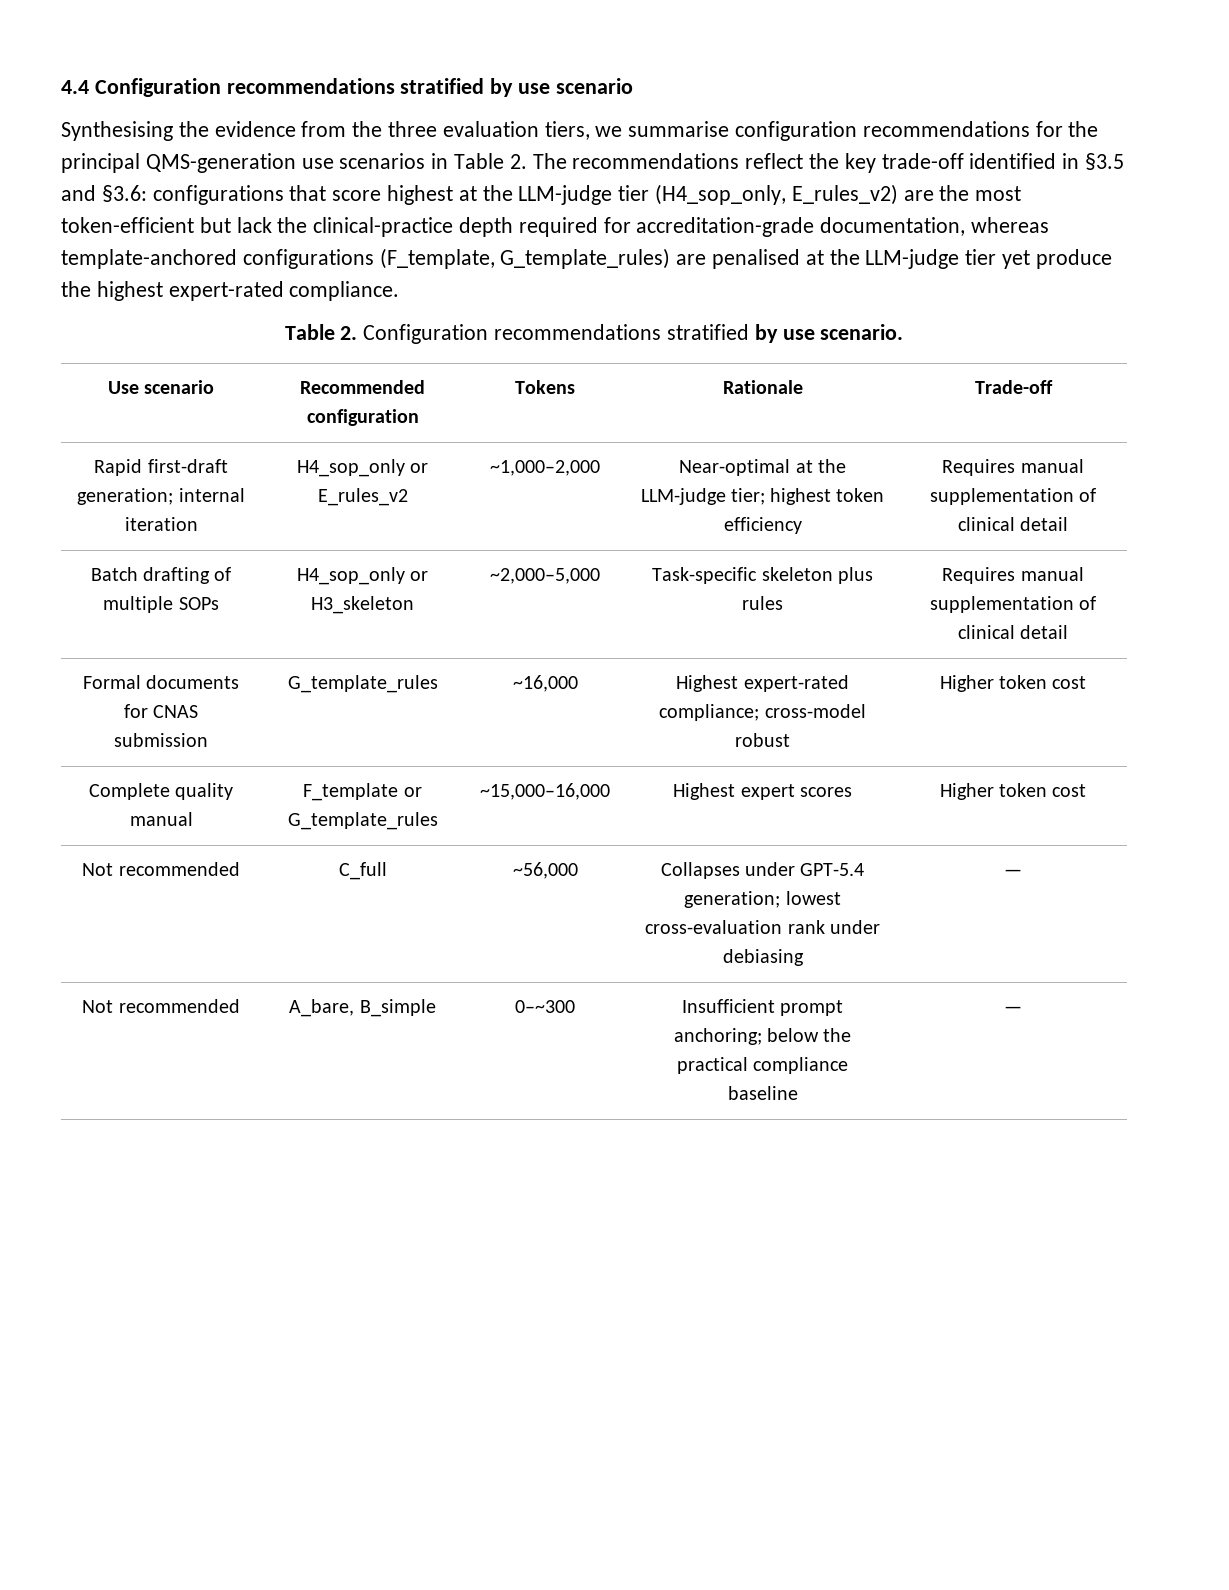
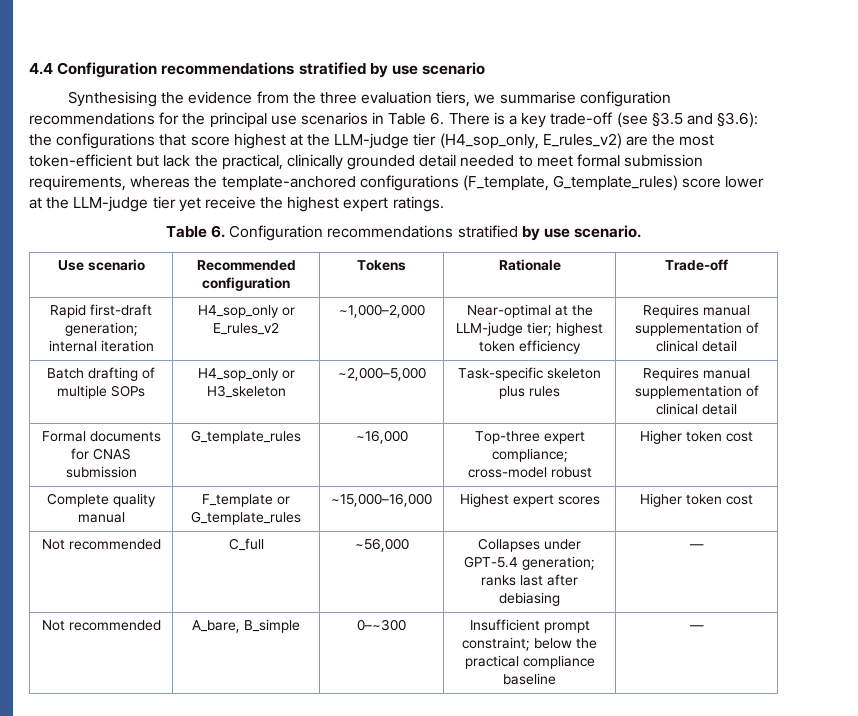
[145,153,296,173] QMS-generation -> (267, 120) none
[509,153,1125,173] [61,185,147,202] 2. The recommendations reflect the key trade-off identified in §3.5 and §3.6: -> [430,112,759,128] [29,134,52,146] 6. There is a key trade-off (see §3.5 and §3.6): the
[313,217,1050,237] clinical-practice depth required for accreditation-grade documentation, whereas -> [221,154,704,170] [29,175,218,191] practical, clinically grounded detail needed to meet formal submission requirements, whereas the
[676,249,801,269] are penalised -> [682,176,765,188] score lower
[1035,249,1112,269] produce -> [204,196,256,209] receive
[168,281,400,301] [284,324,358,340] expert-rated compliance. // Table 2. -> [343,196,444,212] [165,225,226,238] expert ratings. // Table 6.
[676,675,849,692] Highest expert-rated -> [474,431,585,444] Top-three expert
[785,891,841,905] [645,920,880,934] lowest cross-evaluation rank under -> [481,574,578,586] ranks last after
[673,1028,762,1045] anchoring; -> [462,637,530,651] constraint;

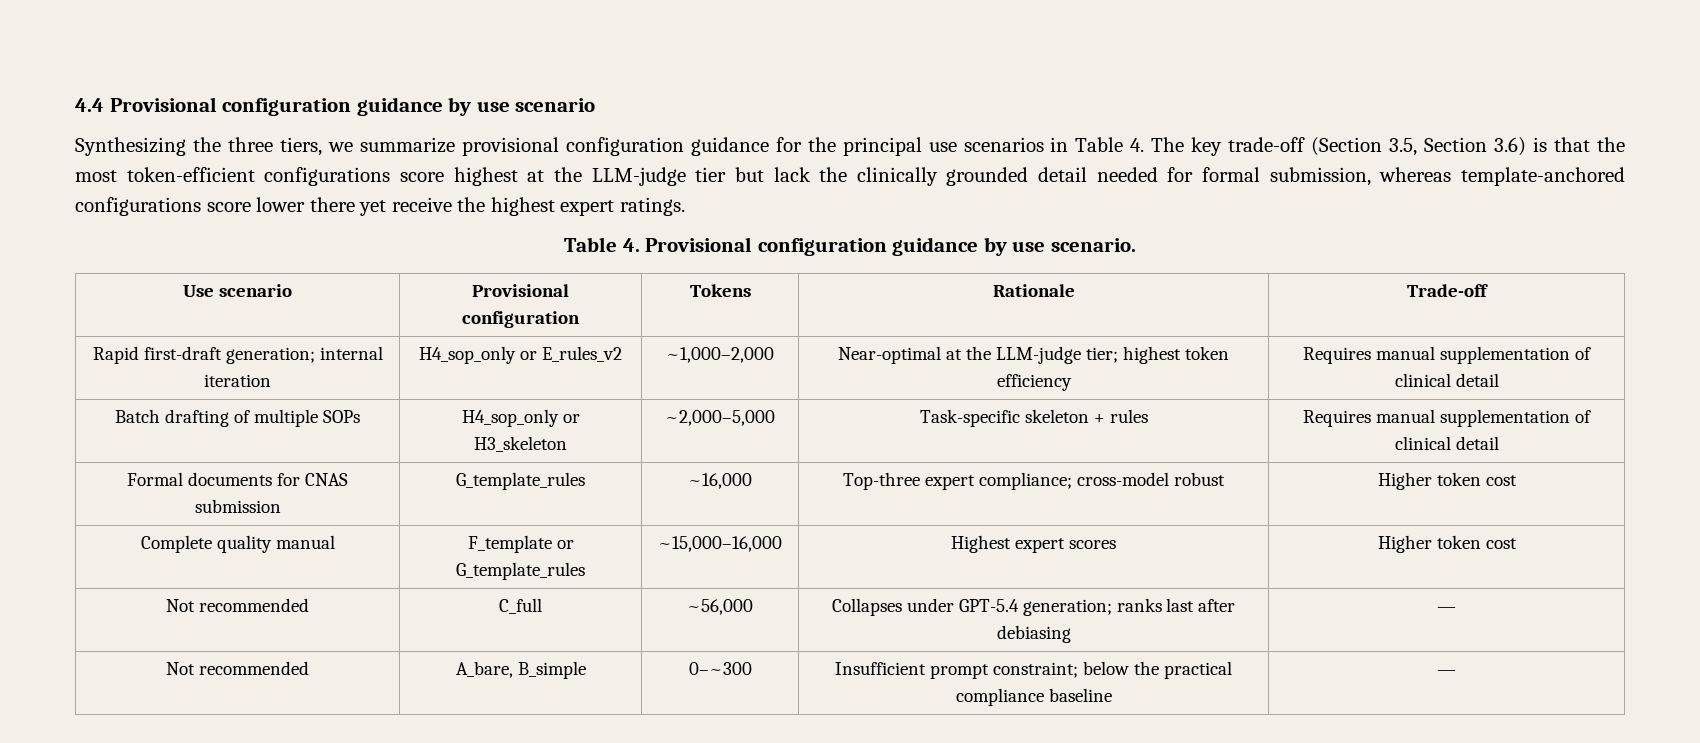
[57,62,366,78] Configuration recommendations stratified -> [109,97,443,116] Provisional configuration guidance
[67,91,289,107] Synthesising the evidence from -> [75,137,186,156] Synthesizing
[361,91,433,104] evaluation -> (273, 144) none
[499,91,671,107] [29,112,155,125] summarise configuration recommendations -> [359,137,769,156] summarize provisional configuration guidance
[430,112,759,128] [29,133,187,149] 6. There is a key trade-off (see §3.5 and §3.6): the configurations that -> [1130,137,1626,156] [75,167,391,186] 4. The key trade-off (Section 3.5, Section 3.6) is that the most token-efficient configurations
[439,133,715,149] [29,154,132,167] (H4_sop_only, E_rules_v2) are the most token-efficient -> (727, 174) none
[221,154,283,170] practical, -> (848, 174) none
[518,154,704,167] [29,175,765,191] [29,196,176,212] to meet formal submission requirements, whereas the template-anchored configurations (F_template, G_template_rules) score lower at the LLM-judge tier -> [1167,167,1626,186] [75,197,355,216] for formal submission, whereas template-anchored configurations score lower there
[211,225,518,241] 6. Configuration recommendations stratified -> [622,237,979,256] 4. Provisional configuration guidance
[196,260,296,271] Recommended -> [472,284,569,297] Provisional
[499,386,525,399] plus -> [1093,414,1105,423] +

